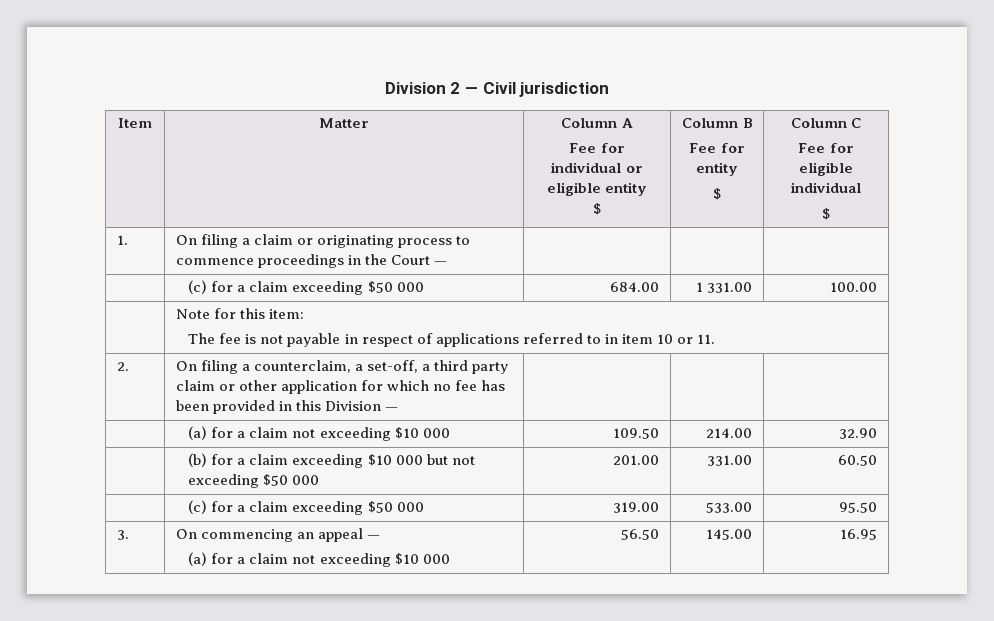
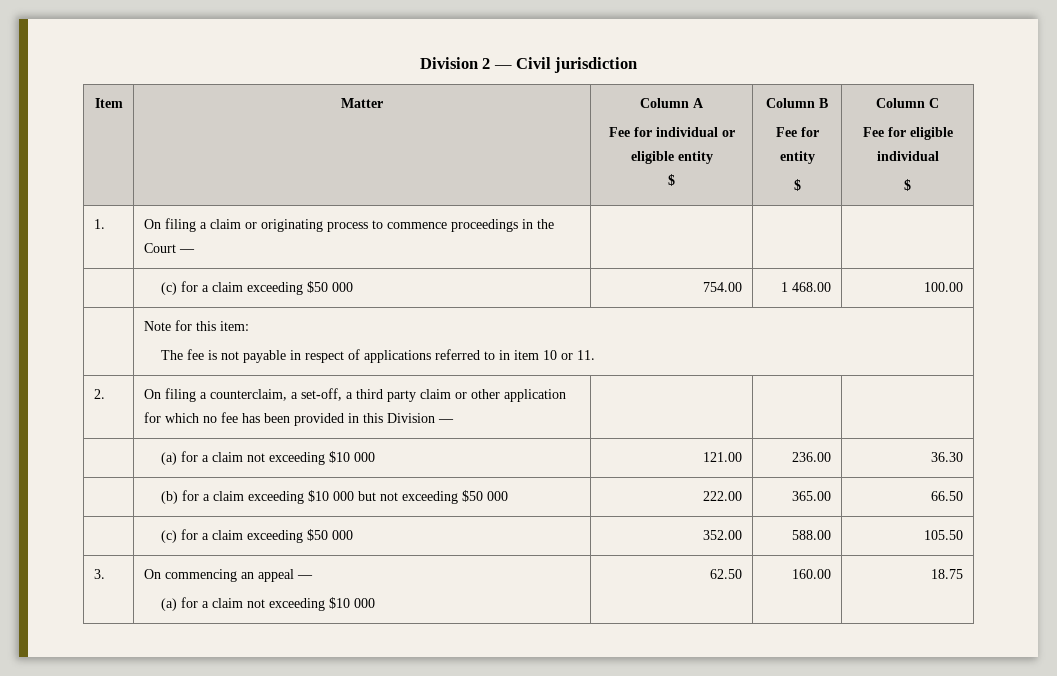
[609,282,659,292] [695,282,752,293] 684.00 | 1 331.00 -> [703,282,743,292] [781,282,832,292] 754.00 | 1 468.00
[612,428,659,439] [705,428,752,438] [838,428,877,439] 109.50 | 214.00 | 32.90 -> [703,452,743,462] [792,452,832,462] [931,452,964,462] 121.00 | 236.00 | 36.30
[612,455,659,465] [706,455,752,466] [837,455,877,466] [188,500,424,515] [612,502,659,513] [705,502,752,513] [838,502,877,513] 201.00 | 331.00 | 60.50 // | (c) for a claim exceeding $50 000 | 319.00 | 533.00 | 95.50 -> [703,491,743,501] [792,491,832,501] [931,491,964,501] [161,529,354,543] [703,530,743,540] [792,530,832,540] [924,530,964,540] 222.00 | 365.00 | 66.50 // | (c) for a claim exceeding $50 000 | 352.00 | 588.00 | 105.50
[620,529,659,540] [705,529,752,540] [839,529,877,540] 56.50 | 145.00 | 16.95 -> [710,569,743,579] [792,569,832,579] [931,569,964,579] 62.50 | 160.00 | 18.75

